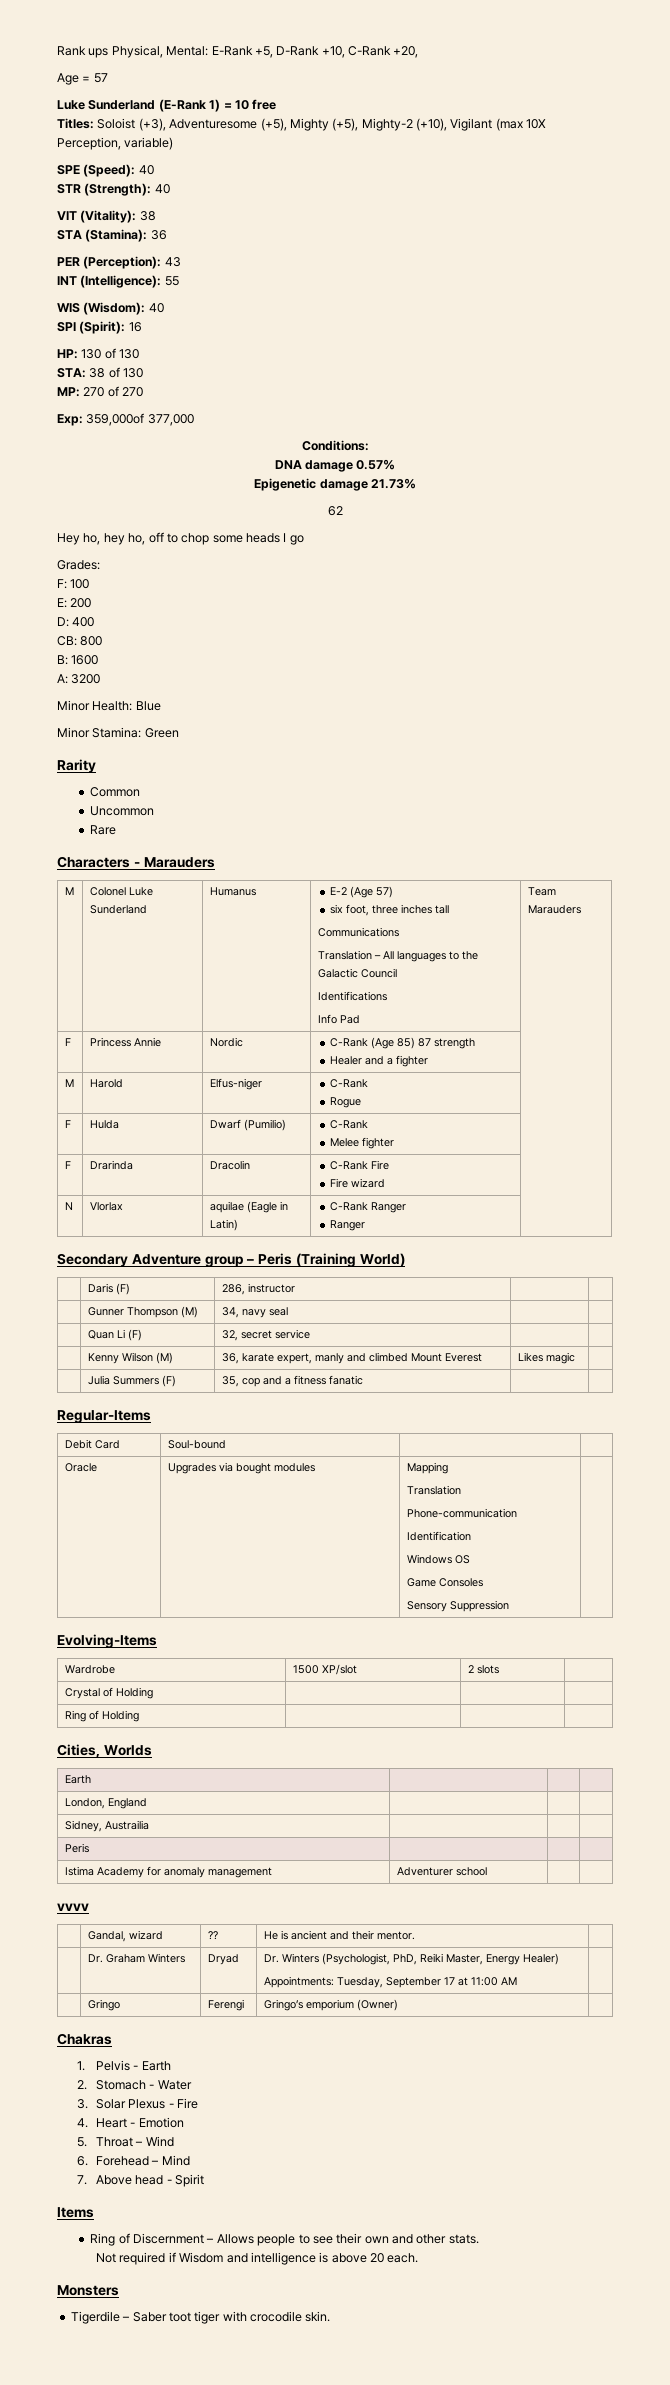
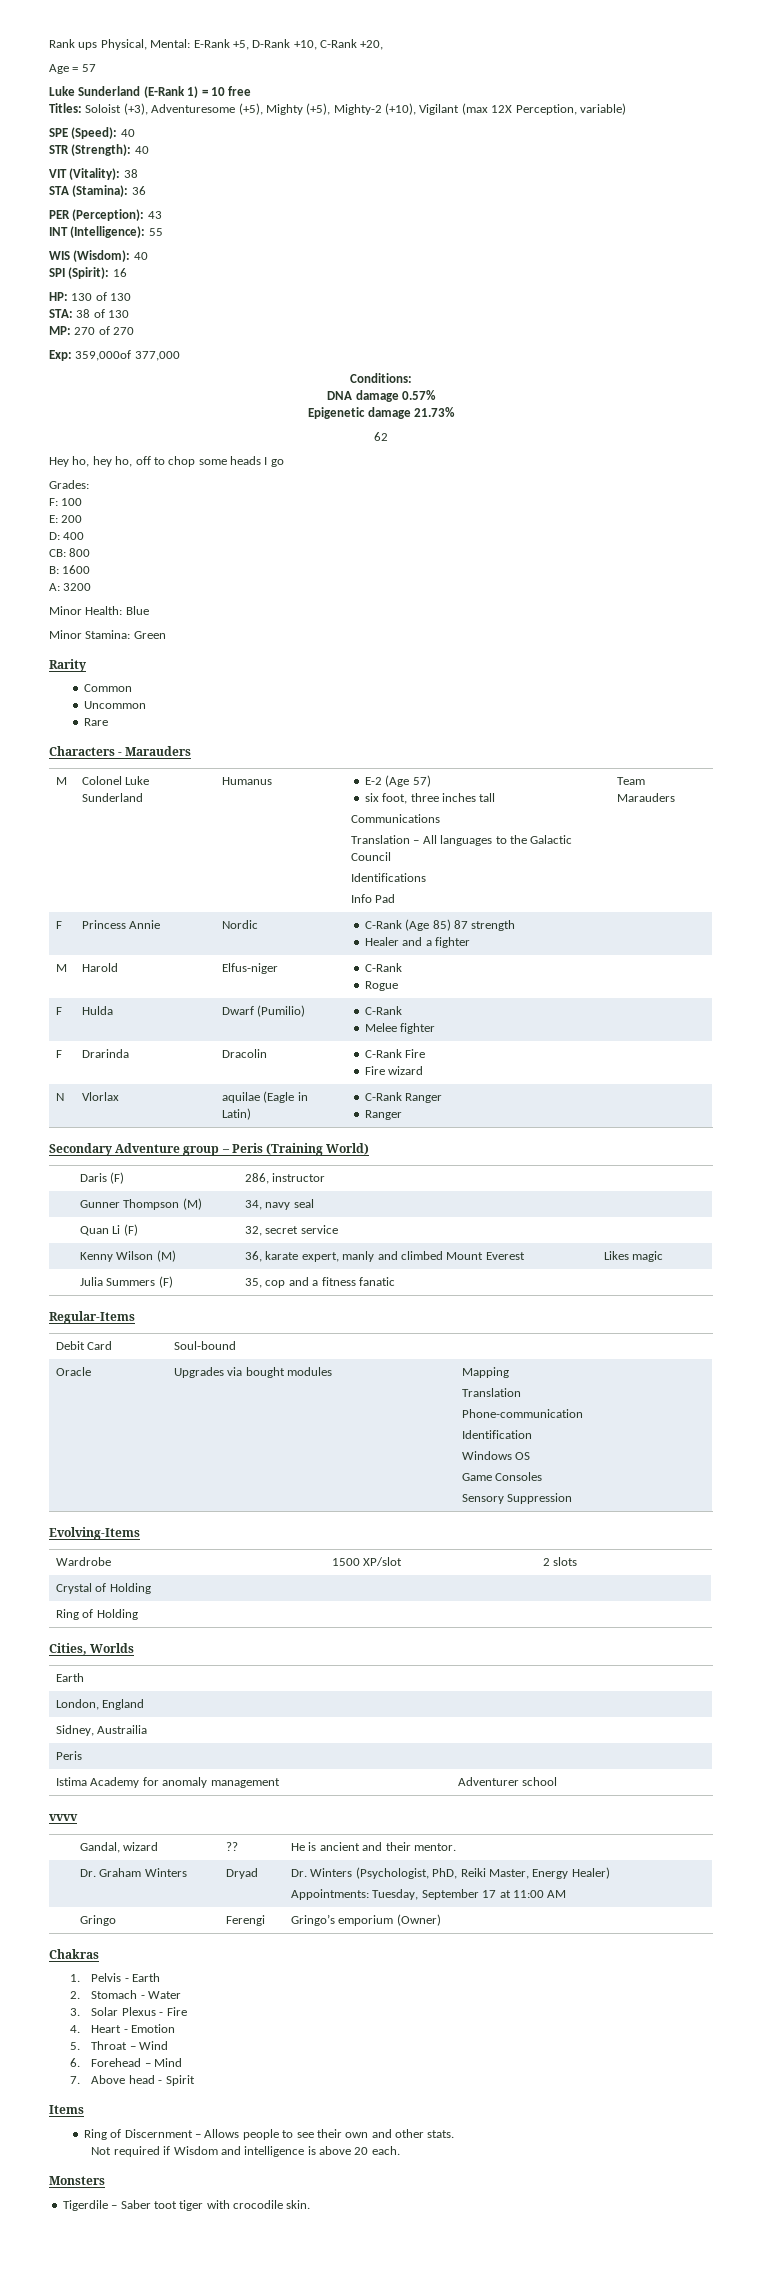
[526,119,547,129] 10X -> [491,105,513,113] 12X

